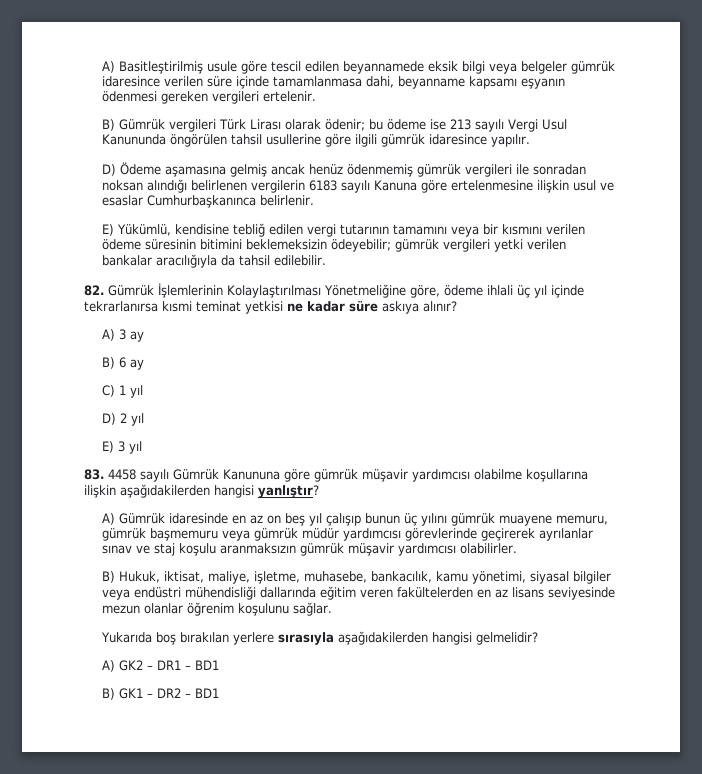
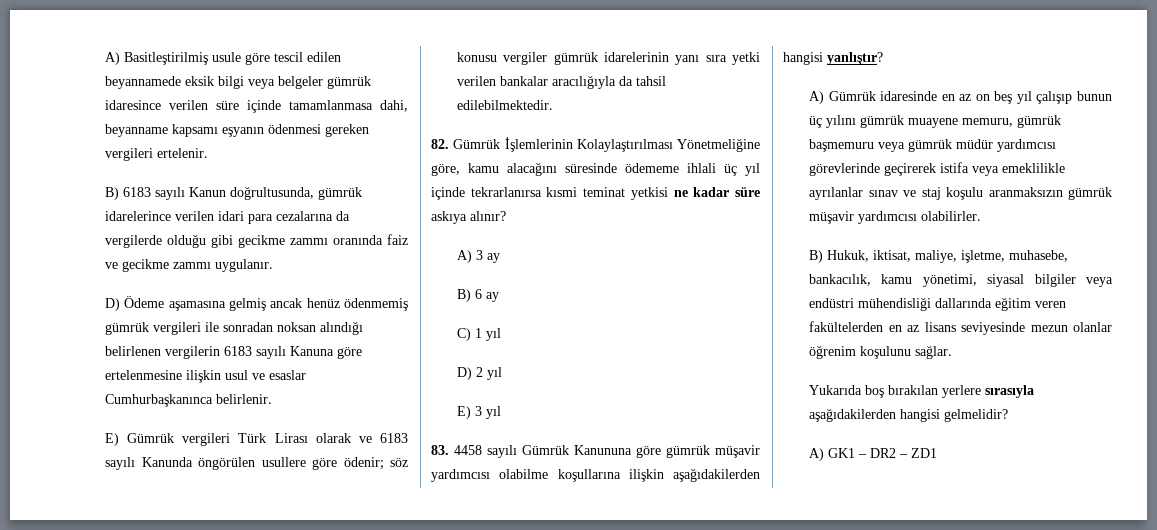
[118,119,567,132] [101,134,530,147] Gümrük vergileri Türk Lirası olarak ödenir; bu ödeme ise 213 sayılı Vergi Usul Kanununda öngörülen tahsil usullerine göre ilgili gümrük idaresince yapılır. -> [123,186,363,200] [105,211,351,224] [105,234,408,248] [105,259,274,272] 6183 sayılı Kanun doğrultusunda, gümrük idarelerince verilen idari para cezalarına da vergilerde olduğu gibi gecikme zammı oranında faiz ve gecikme zammı uygulanır.
[116,223,585,237] [101,239,490,252] Yükümlü, kendisine tebliğ edilen vergi tutarının tamamını veya bir kısmını verilen ödeme süresinin bitimini beklemeksizin ödeyebilir; gümrük vergileri -> [127,433,408,446] [105,457,408,470] [457,52,727,65] Gümrük vergileri Türk Lirası olarak ve 6183 sayılı Kanunda öngörülen usullere göre ödenir; söz konusu vergiler gümrük idarelerinin yanı sıra
[273,255,326,266] edilebilir. -> [457,100,554,110] edilebilmektedir.
[443,285,483,296] ödeme -> [468,162,679,176] kamu alacağını süresinde ödememe
(535, 534) none -> [940,162,1066,176] istifa veya emeklilikle
[118,660,219,671] [101,688,115,700] GK2 – DR1 – BD1 // B) -> (825, 454) none
[194,688,219,698] BD1 -> [911,448,938,458] ZD1

